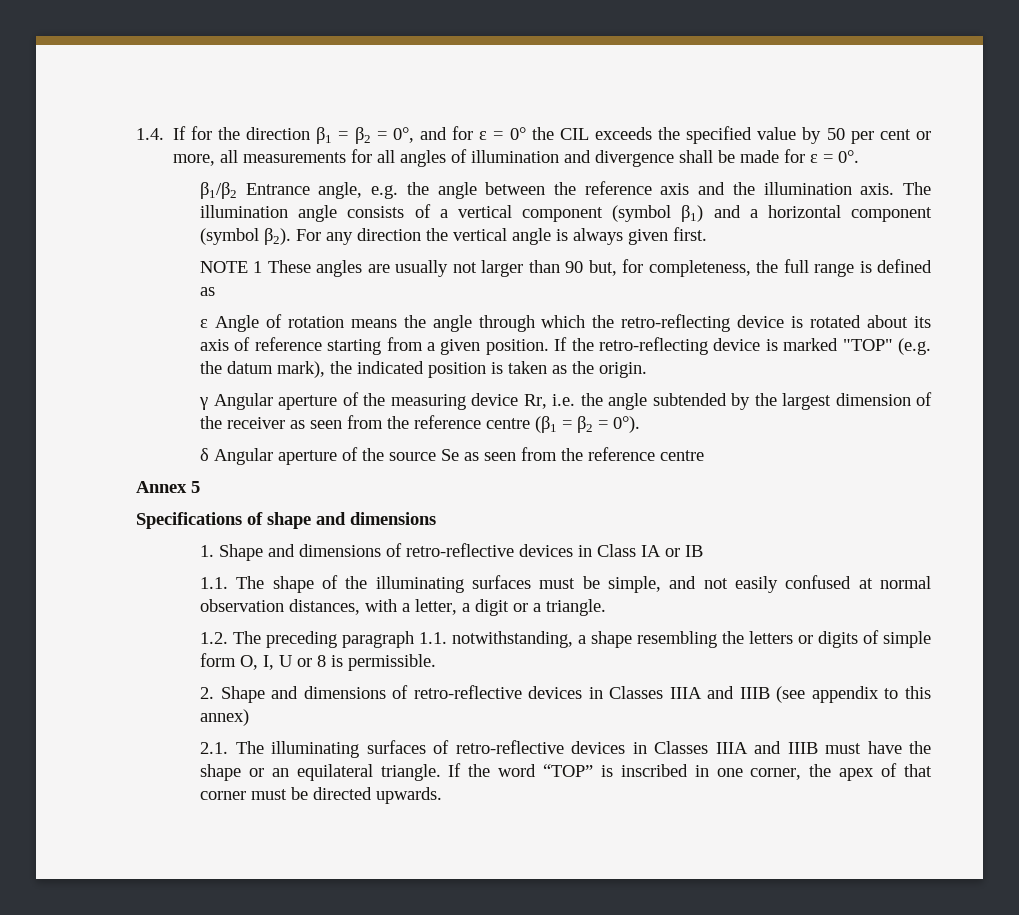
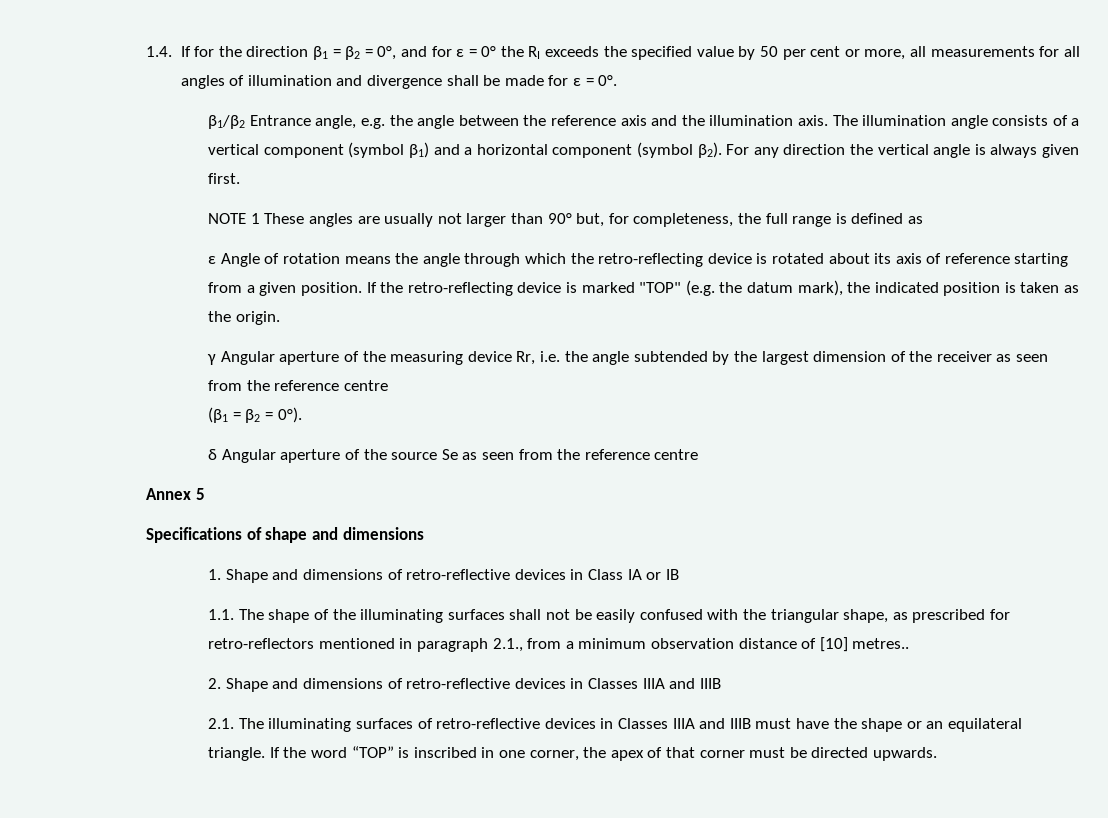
[559,128,589,140] CIL -> [528,46,541,59] RI
[565,261,584,273] 90 -> [547,213,572,224] 90°
(530, 423) none -> (389, 385) //
[539,575,932,593] [199,599,606,616] [199,630,932,648] [199,653,436,671] must be simple, and not easily confused at normal observation distances, with a letter, a digit or a triangle. // 1.2. The preceding paragraph 1.1. notwithstanding, a shape resembling the letters or digits of simple form O, I, U or 8 is permissible. -> [509,609,1010,623] [208,637,910,652] shall not be easily confused with the triangular shape, as prescribed for retro-reflectors mentioned in paragraph 2.1., from a minimum observation distance of [10] metres..
[776,686,931,703] [199,709,249,726] (see appendix to this annex) -> (721, 683) none

